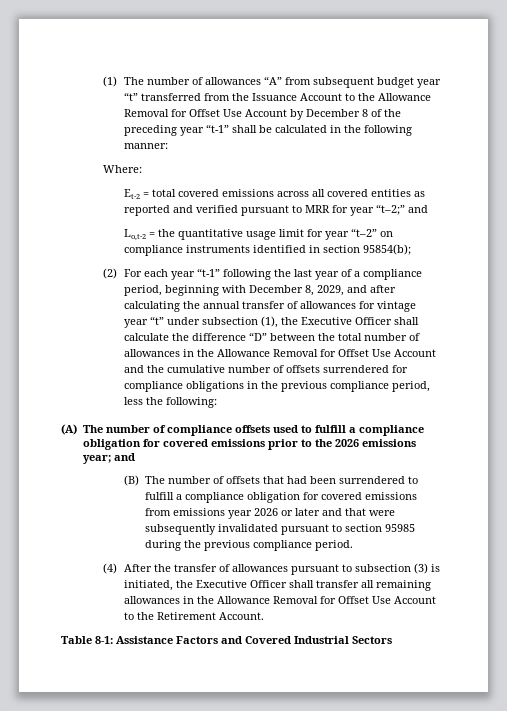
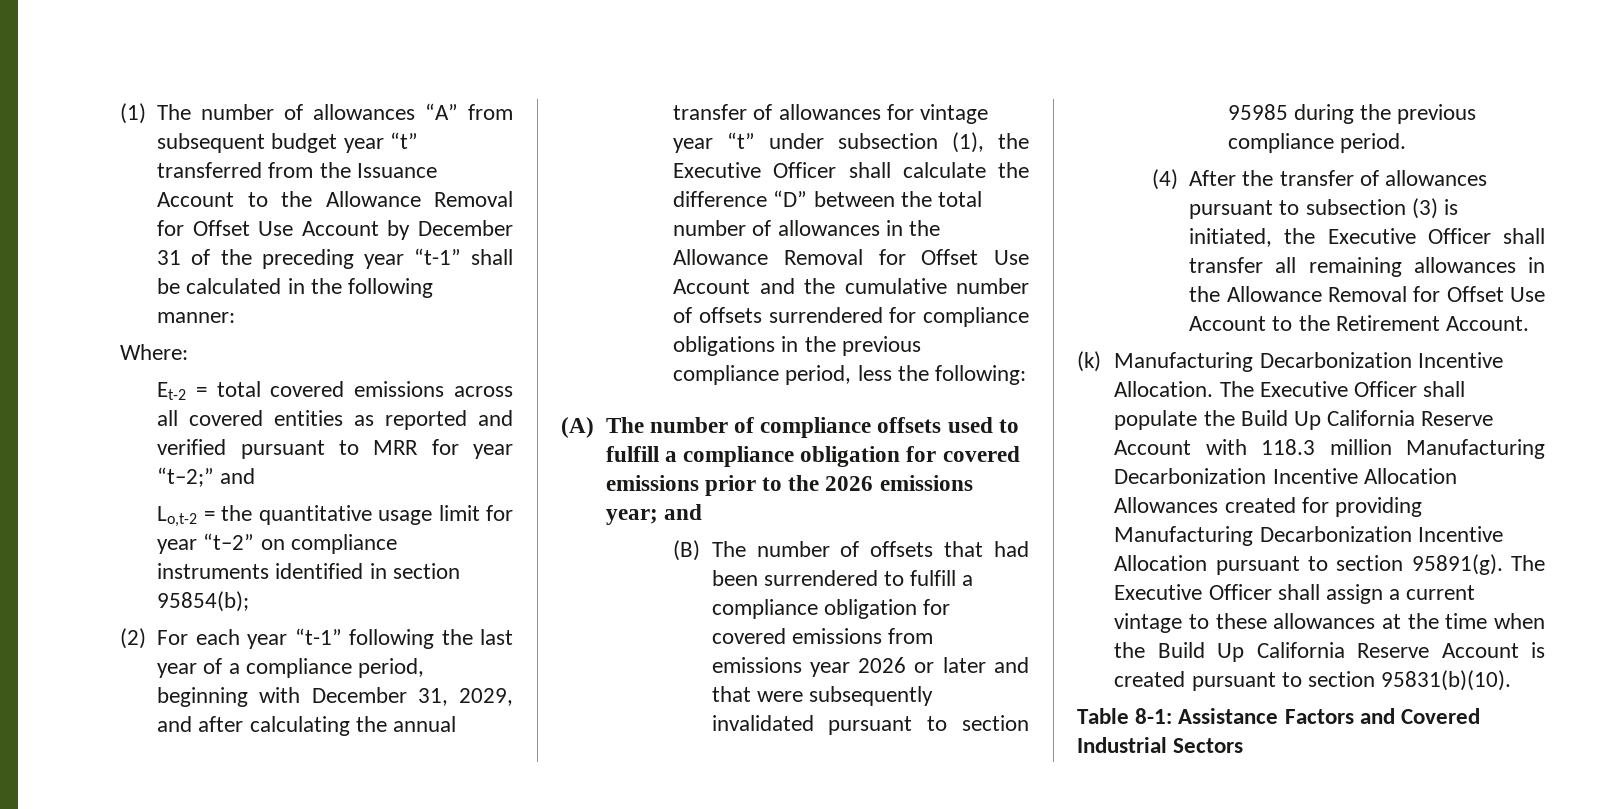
[361,109,368,117] 8 -> [157,250,182,265] 31
[304,285,314,296] 8, -> [417,688,448,706] 31,
(264, 616) none -> [1077,351,1503,372] [1114,381,1466,397] [1114,410,1494,430] [1114,439,1545,459] [1114,468,1457,484] [1114,497,1423,517] [1114,526,1503,546] [1114,554,1545,575] [1114,584,1476,604] [1114,613,1545,633] [1114,642,1545,662] [1114,670,1512,691] // (k) Manufacturing Decarbonization Incentive Allocation. The Executive Officer shall populate the Build Up California Reserve Account with 118.3 million Manufacturing Decarbonization Incentive Allocation Allowances created for providing Manufacturing Decarbonization Incentive Allocation pursuant to section 95891(g). The Executive Officer shall assign a current vintage to these allowances at the time when the Build Up California Reserve Account is created pursuant to section 95831(b)(10).

